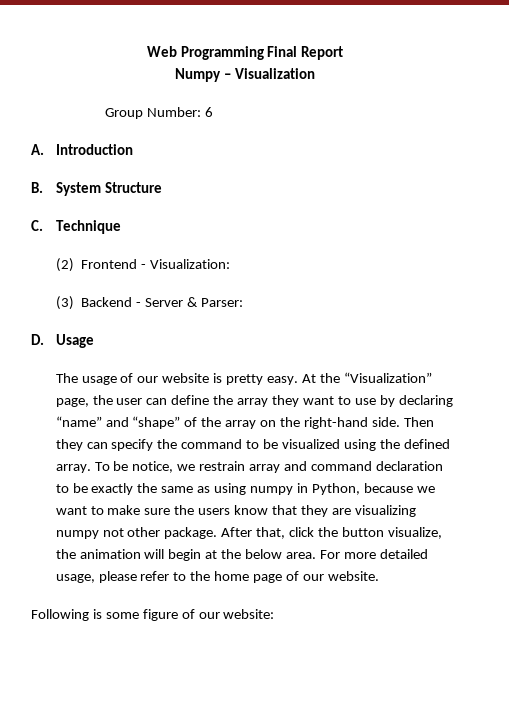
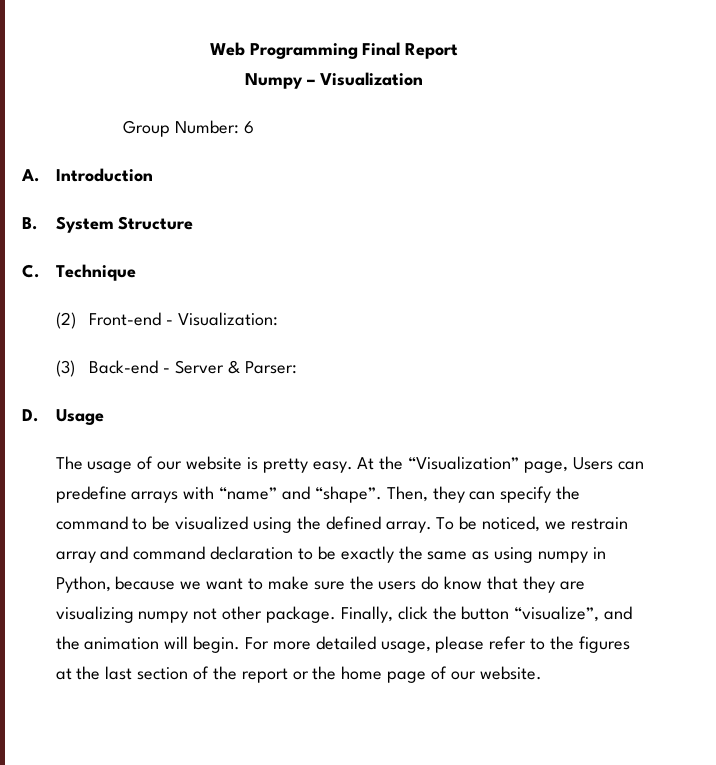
[80,259,137,269] Frontend -> [89,312,162,326] Front-end
[80,297,132,307] Backend -> [89,360,159,374] Back-end
[92,395,453,407] [55,416,434,429] the user can define the array they want to use by declaring “name” and “shape” of the array on the right-hand side. Then -> [572,457,644,470] [55,486,428,503] Users can predefine arrays with “name” and “shape”. Then,
[132,461,174,473] notice, -> [482,516,541,532] noticed,
(231, 511) none -> [421,576,440,590] do
[221,527,286,539] After that, -> [340,606,393,623] Finally,
[387,527,442,539] visualize, -> [514,606,633,622] “visualize”, and
[168,549,317,561] begin at the below area. -> [193,636,241,653] begin.
(211, 576) none -> [578,636,630,653] [55,666,337,683] figures at the last section of the report or the
[31,609,275,621] // Following is some figure of our website: -> (542, 673) none

